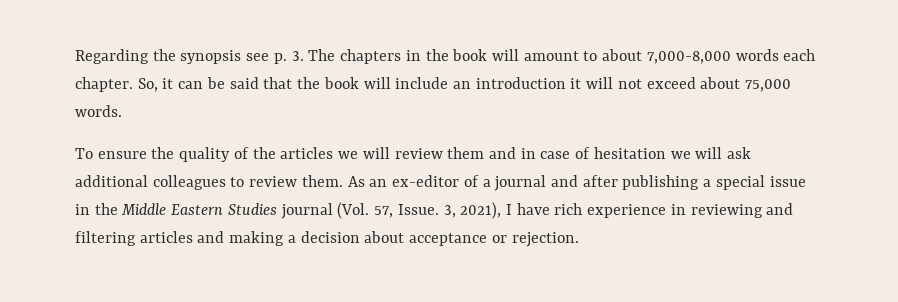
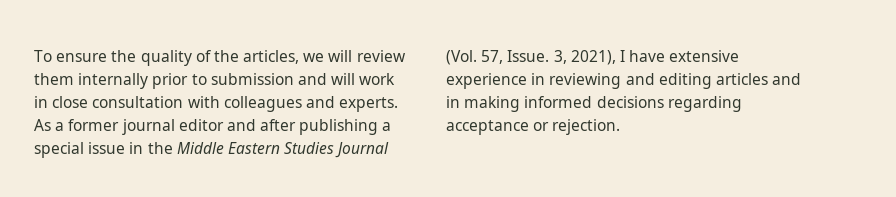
[75,49,816,64] [75,77,792,92] [75,105,122,117] Regarding the synopsis see p. 3. The chapters in the book will amount to about 7,000-8,000 words each chapter. So, it can be said that the book will include an introduction it will not exceed about 75,000 words. // -> (34, 56) none
[280,147,334,159] articles -> [243,50,300,64] articles,
[488,147,752,159] [75,175,547,191] and in case of hesitation we will ask additional colleagues to review them. As an ex-editor of a journal -> [78,73,396,89] [34,96,399,112] [34,119,224,135] internally prior to submission and will work in close consultation with colleagues and experts. As a former journal editor
[280,203,333,219] journal -> [335,142,390,158] Journal
[554,203,583,215] rich -> [669,50,740,62] extensive
[75,231,136,246] filtering -> [658,73,712,89] editing
[229,231,405,246] making a decision about -> [446,96,742,112] in making informed decisions regarding

